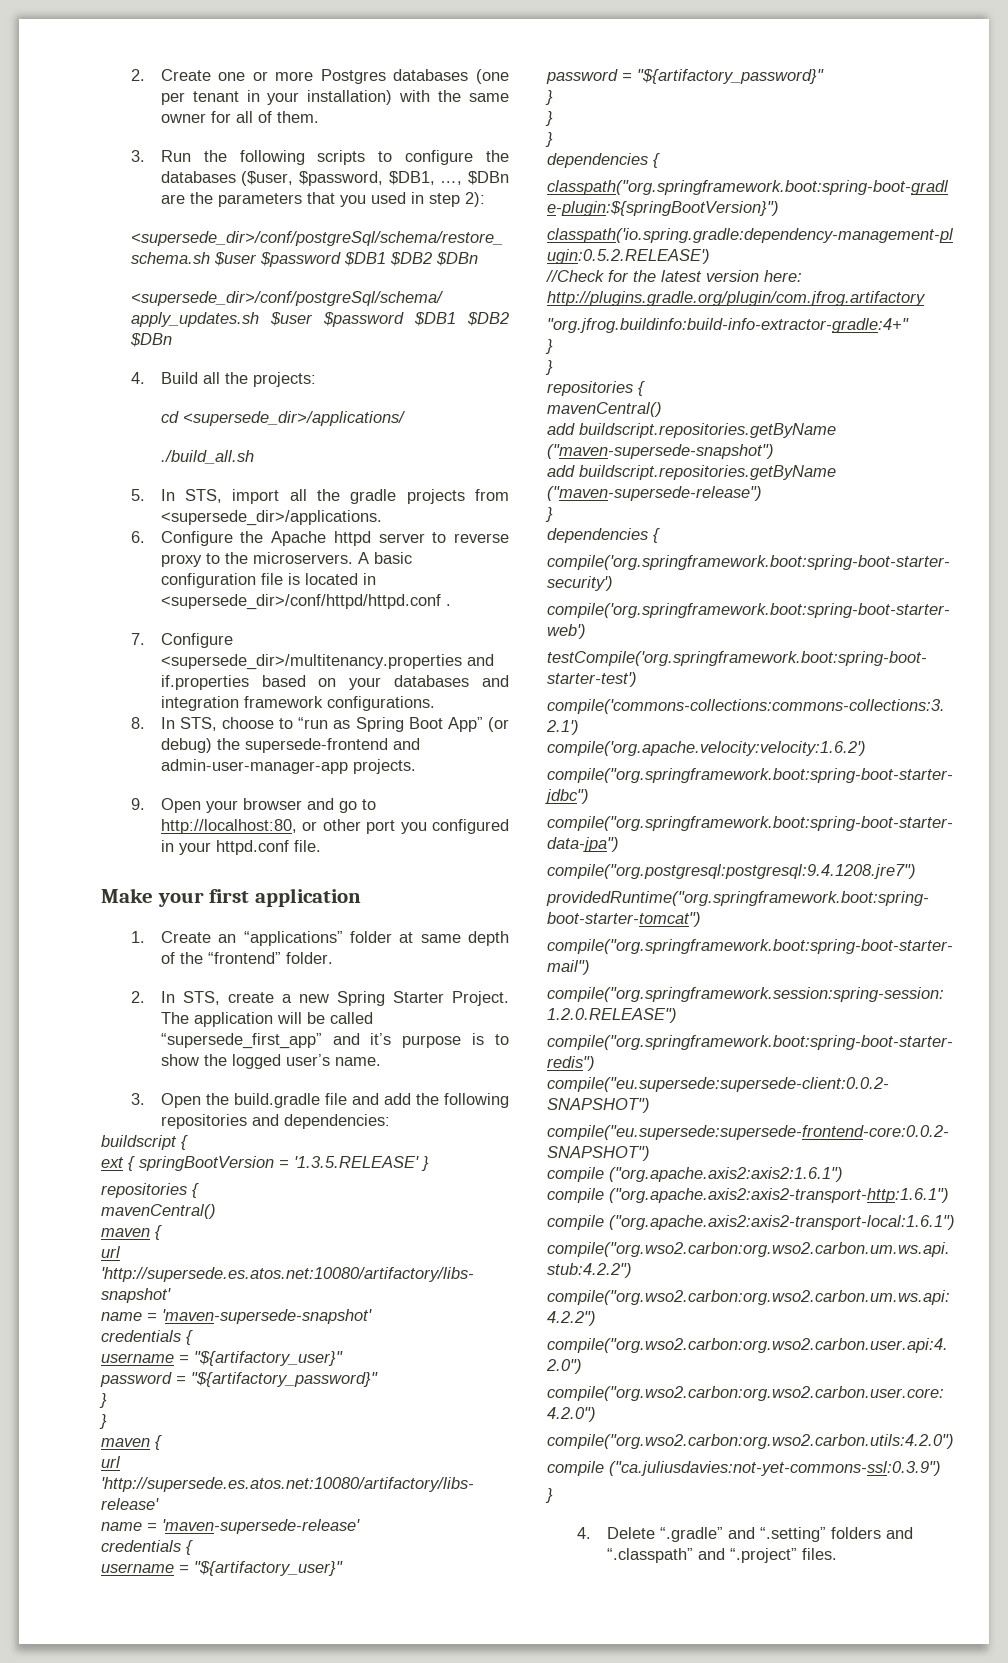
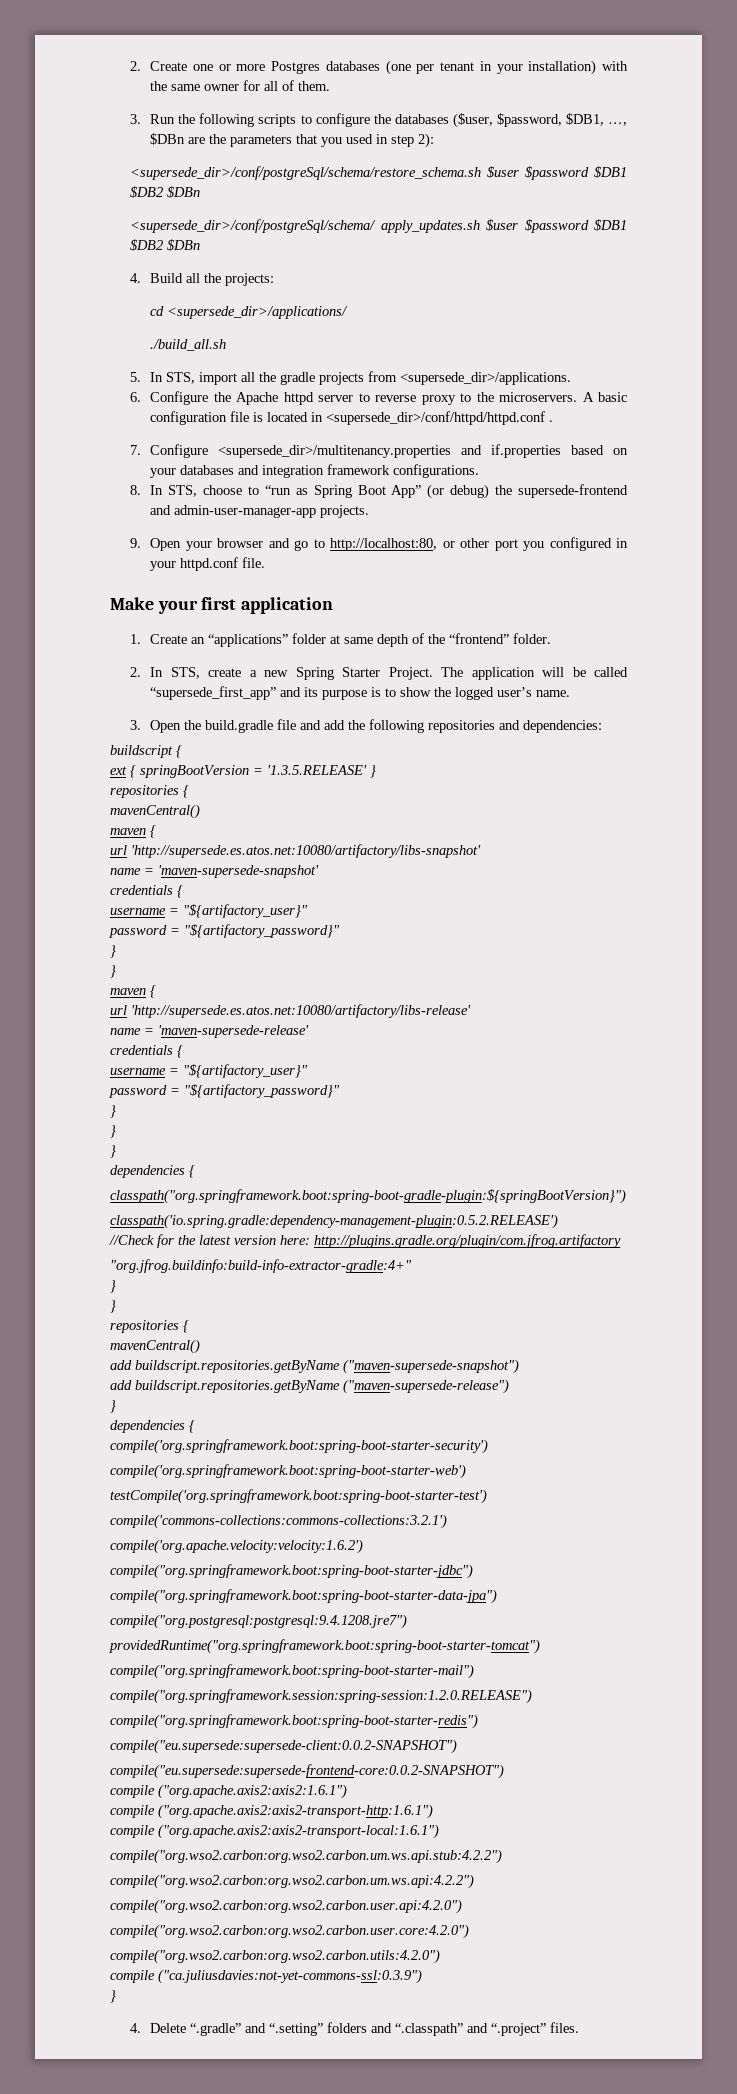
[370,1033,392,1045] it’s -> [304,687,319,697] its

